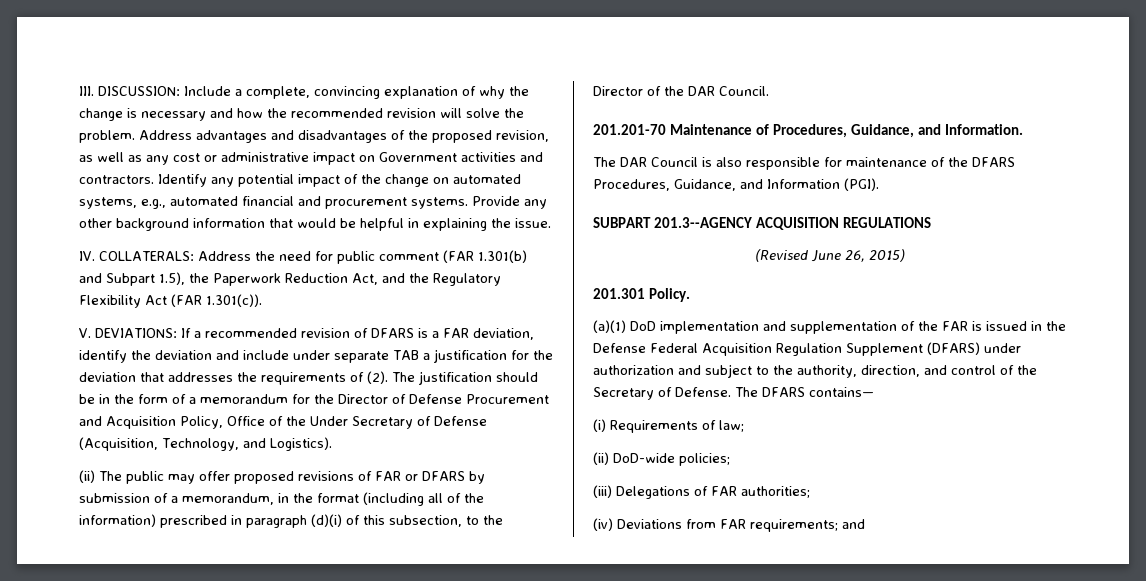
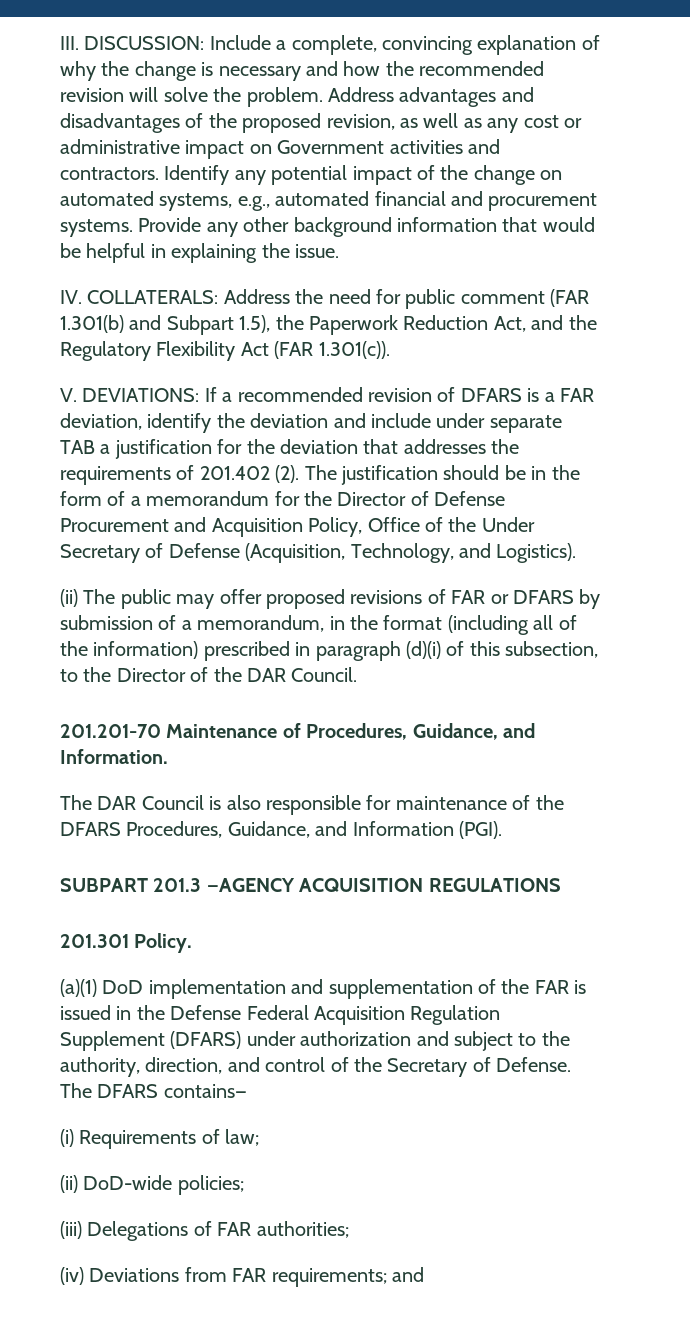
(364, 377) none -> [199,466,270,480] 201.402
[654,217,753,228] 201.3--AGENCY -> [153,878,295,892] 201.3 —AGENCY
[755,249,905,262] // (Revised June 26, 2015) -> (561, 885) none

